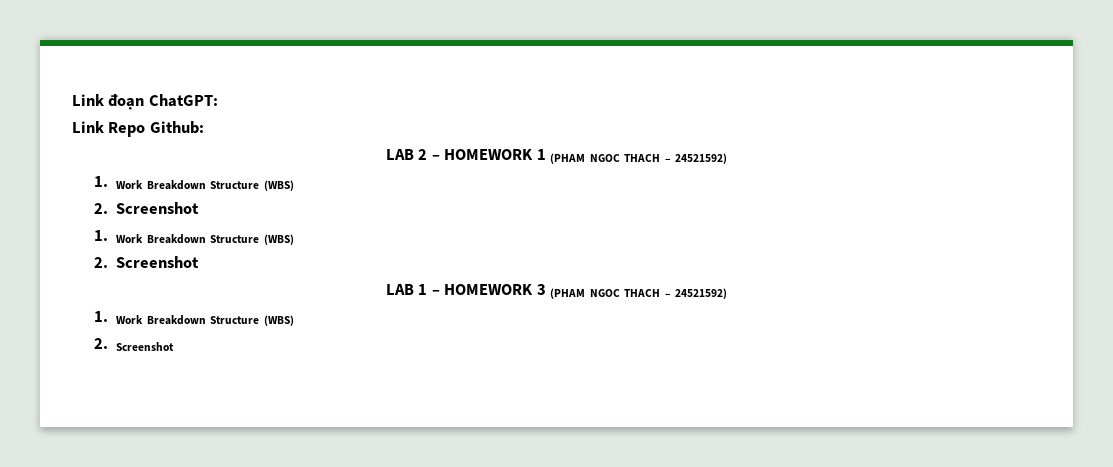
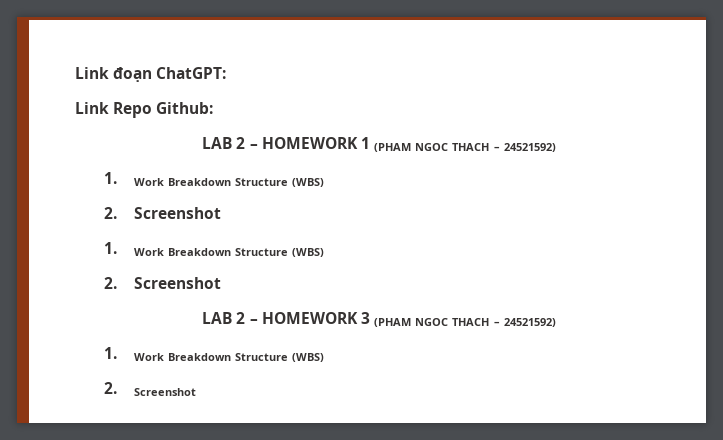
[418,284,428,295] 1 -> [236,312,246,324] 2

